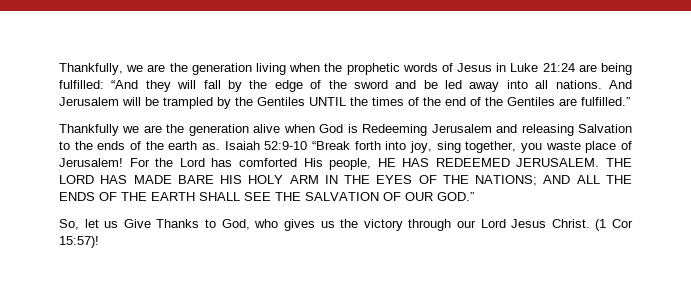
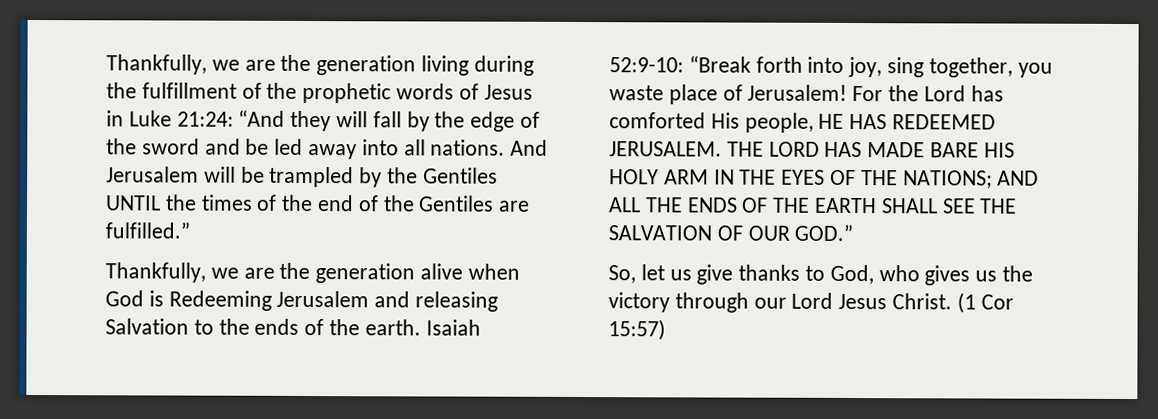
[289,63,321,72] when -> [473,55,534,76] [106,82,262,99] during the fulfillment of
[542,63,632,75] [59,80,104,89] 21:24 are being fulfilled: -> [176,111,234,127] 21:24:
[59,124,119,136] Thankfully -> [105,262,206,283] Thankfully,
[168,141,308,150] earth as. Isaiah 52:9-10 -> [364,319,481,336] [609,57,684,73] earth. Isaiah 52:9-10:
[123,219,200,228] Give Thanks -> [696,264,801,285] give thanks
[59,236,99,248] 15:57)! -> [608,319,666,341] 15:57)

